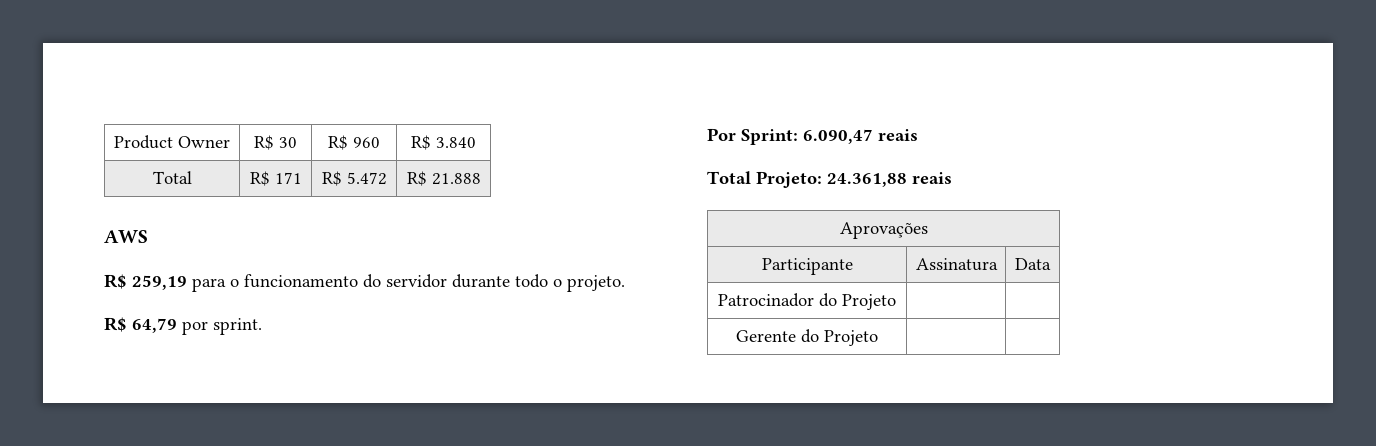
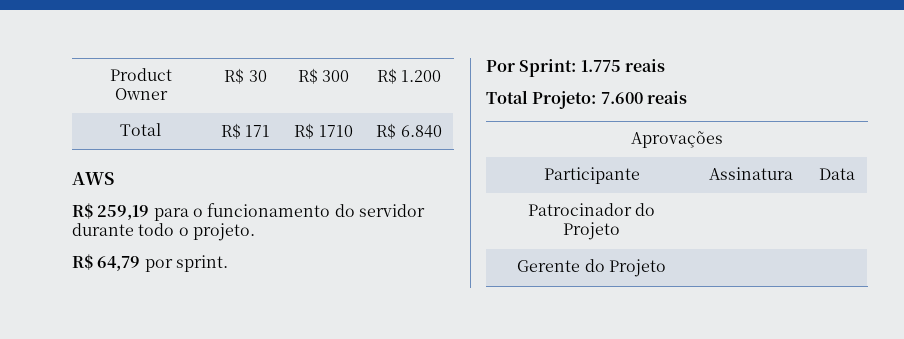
[353,137,380,148] [411,135,476,150] 960 | R$ 3.840 -> [322,70,350,82] [376,68,442,84] 300 | R$ 1.200
[346,172,387,185] [406,171,481,186] 5.472 | R$ 21.888 -> [318,125,353,137] [376,123,442,139] 1710 | R$ 6.840
[803,129,873,144] 6.090,47 -> [580,60,621,72] 1.775
[827,173,907,187] 24.361,88 -> [600,92,643,104] 7.600

